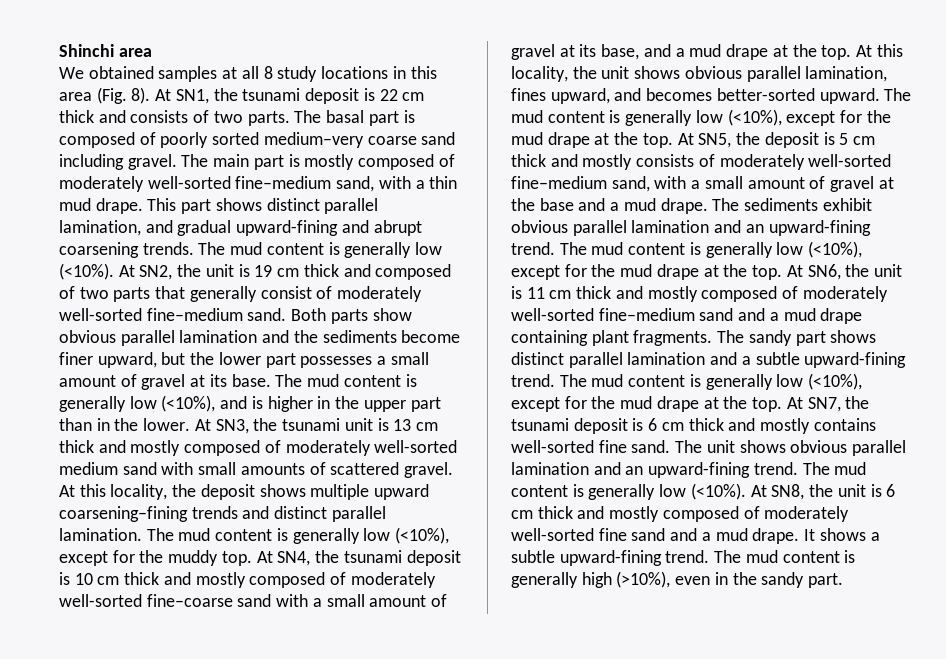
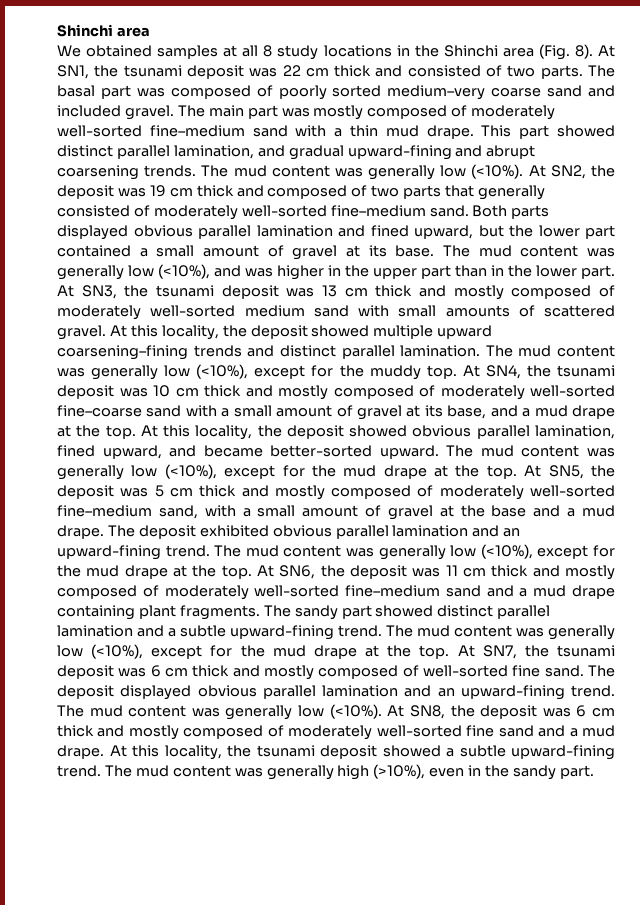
[410,66,437,79] this -> [414,45,498,57] the Shinchi
[363,88,375,101] is -> [249,68,278,77] was
[130,110,189,123] consists -> [407,65,481,77] consisted
[403,110,415,123] is -> [136,88,165,97] was
[59,154,124,170] including -> [587,85,615,97] [57,105,121,117] and included
[288,154,455,170] [59,176,375,192] is mostly composed of moderately well-sorted fine–medium sand, -> [281,105,556,120] [57,125,288,137] was mostly composed of moderately well-sorted fine–medium sand
[215,198,262,211] shows -> [557,125,616,137] showed
[328,242,340,255] is -> [334,168,363,177] was
[205,264,250,277] unit is -> [57,185,146,199] deposit was
[260,286,312,299] consist -> [57,205,130,217] consisted
[372,308,412,321] [59,330,461,346] [59,352,93,365] show obvious parallel lamination and the sediments become finer -> [57,225,409,240] displayed obvious parallel lamination and fined
[300,356,373,368] possesses -> [57,245,131,257] contained
[405,374,417,387] is -> [587,248,615,257] was
[251,396,263,409] is -> [245,268,273,277] was
[143,418,191,431] lower. -> [536,265,615,279] lower part.
[344,418,389,431] unit is -> [221,285,315,299] deposit was
[259,484,306,497] shows -> [311,325,370,337] showed
[276,528,288,541] is -> [57,368,85,377] was
[59,572,70,585] is -> [119,388,148,397] was
[601,66,681,79] unit shows -> [286,425,408,439] deposit showed
[511,88,546,101] fines -> [57,445,95,457] fined
[646,88,713,101] becomes -> [203,445,263,457] became
[609,110,621,123] is -> [586,448,615,457] was
[823,132,835,145] is -> [120,488,149,497] was
[636,154,695,167] consists -> [331,485,412,499] composed
[744,198,872,211] sediments exhibit -> [138,525,269,539] deposit exhibited
[689,242,701,255] is -> [346,548,374,557] was
[873,264,902,277] [511,286,522,299] unit is -> [350,565,441,579] deposit was
[830,330,877,343] shows -> [375,605,434,617] showed
[689,374,701,387] is -> [516,628,544,637] was
[632,418,876,434] is 6 cm thick and mostly contains -> [118,665,419,680] was 6 cm thick and mostly composed of
[706,440,786,453] unit shows -> [57,685,192,700] deposit displayed
[572,484,584,497] is -> [191,708,220,717] was
[837,484,882,497] unit is -> [480,705,571,719] deposit was
[804,528,880,541] [511,550,856,566] It shows a subtle upward-fining trend. The mud content is -> [109,745,615,760] [57,765,263,777] At this locality, the tsunami deposit showed a subtle upward-fining trend. The mud content was

